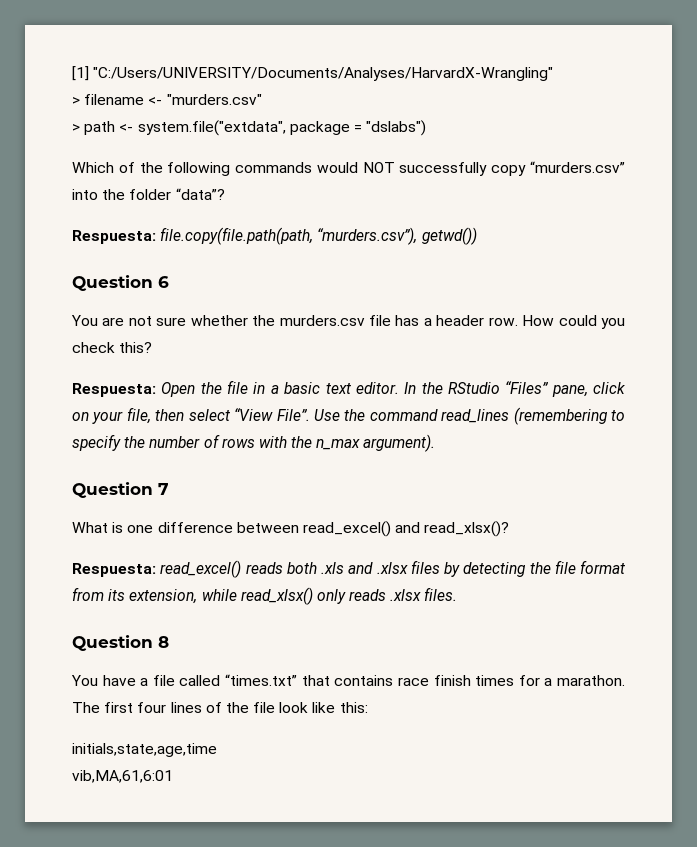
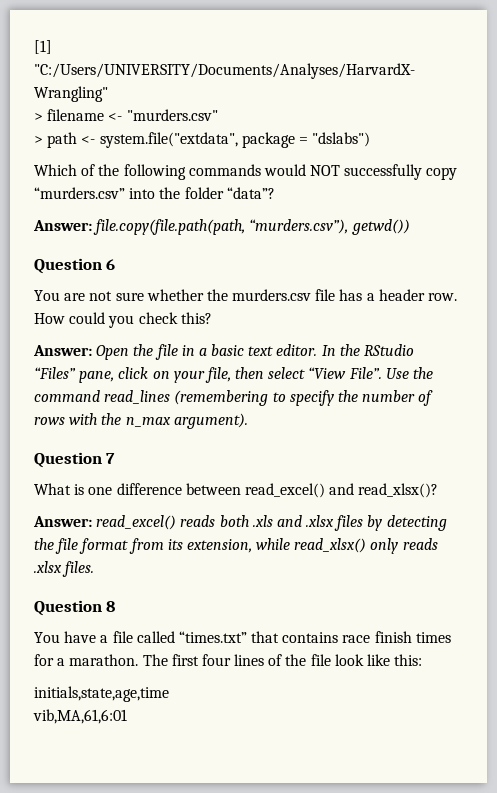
[72,230,156,244] Respuesta: -> [33,220,92,231] Answer:
[72,383,156,397] Respuesta: -> [33,345,92,356] Answer:
[72,563,156,577] Respuesta: -> [33,516,92,527] Answer:

